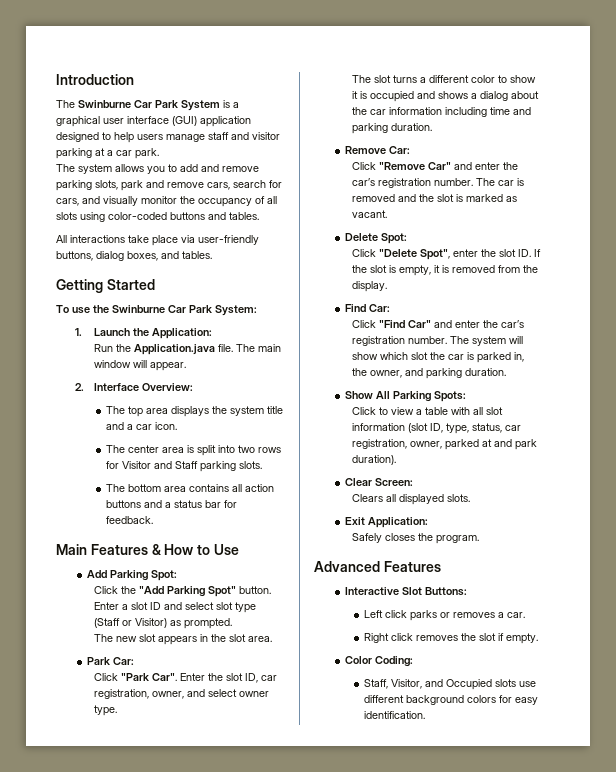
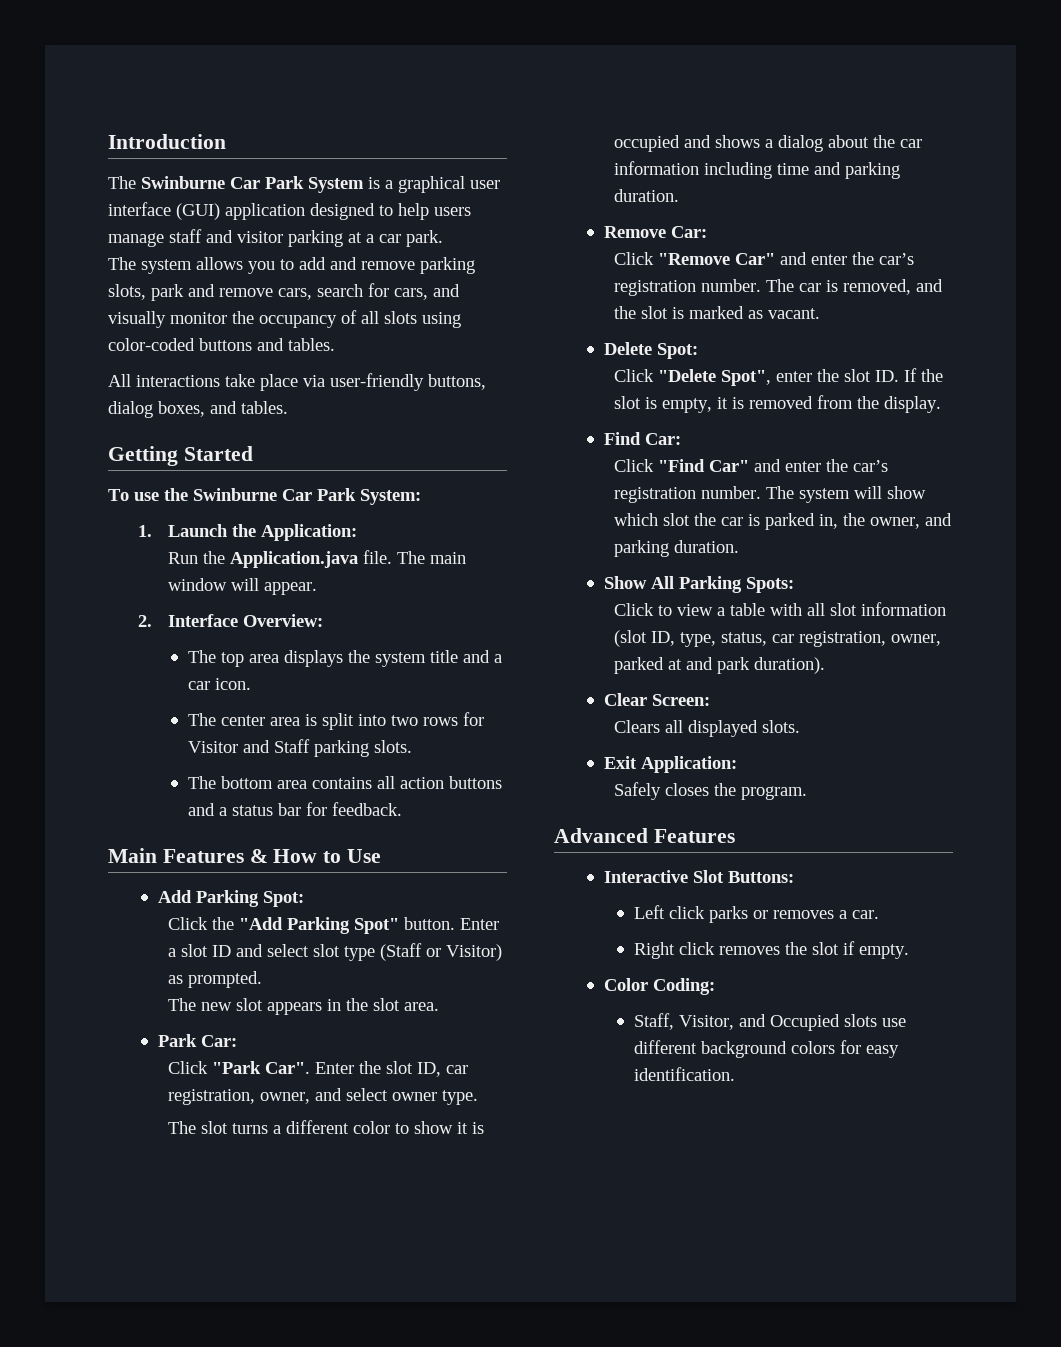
[352,194,396,202] removed -> [842,279,911,295] removed,

